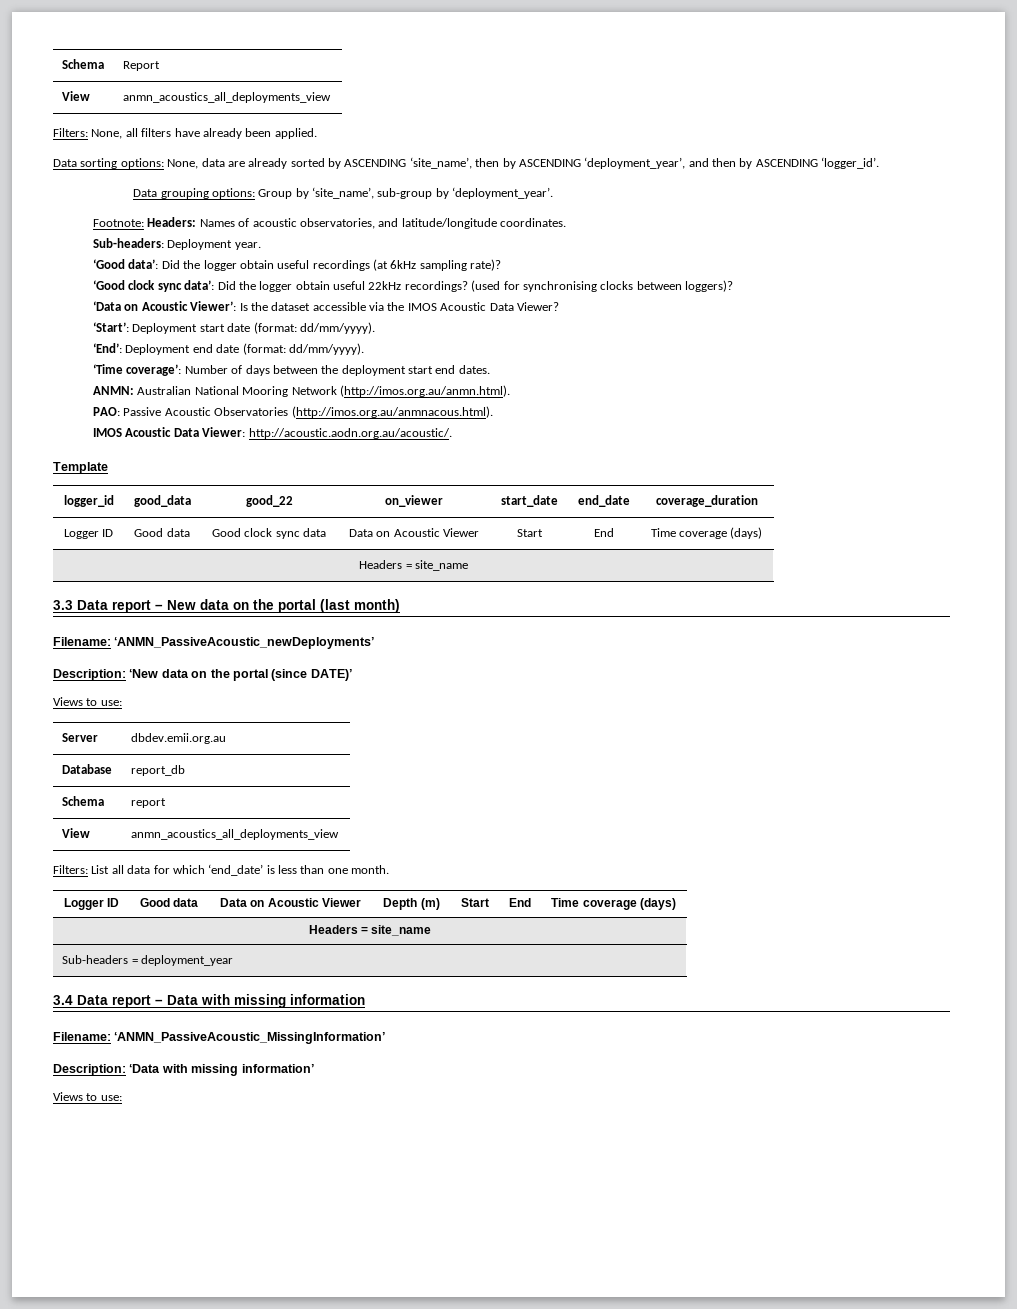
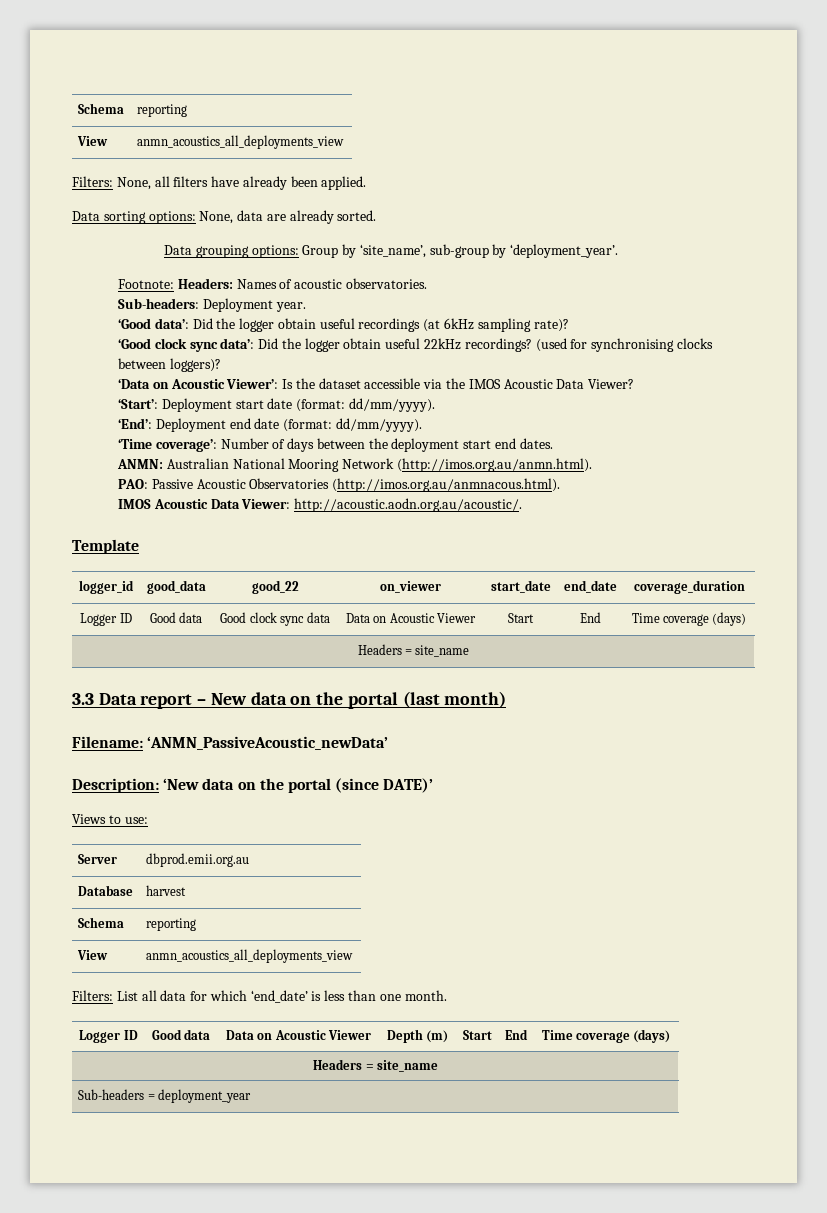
[62,59,105,69] [123,61,161,71] Schema | Report -> [78,103,125,114] [137,104,188,117] Schema | reporting
[290,157,880,169] sorted by ASCENDING ‘site_name’, then by ASCENDING ‘deployment_year’, and then by ASCENDING ‘logger_id’. -> [337,210,377,221] sorted.
[299,218,567,229] observatories, and latitude/longitude coordinates. -> [345,278,427,289] observatories.
[114,637,375,649] ‘ANMN_PassiveAcoustic_newDeployments’ -> [147,736,389,750] ‘ANMN_PassiveAcoustic_newData’
[131,733,227,744] dbdev.emii.org.au -> [146,853,250,867] dbprod.emii.org.au
[131,765,186,776] [62,796,105,806] [131,798,167,808] report_db // Schema | report -> [146,885,187,896] [78,917,125,928] [146,918,197,931] harvest // Schema | reporting
[53,994,365,1008] [53,1032,386,1044] [53,1064,314,1076] [53,1092,122,1101] // 3.4 Data report – Data with missing information // Filename: ‘ANMN_PassiveAcoustic_MissingInformation’ // Description: ‘Data with missing information’ // Views to use: -> (252, 1096) none

